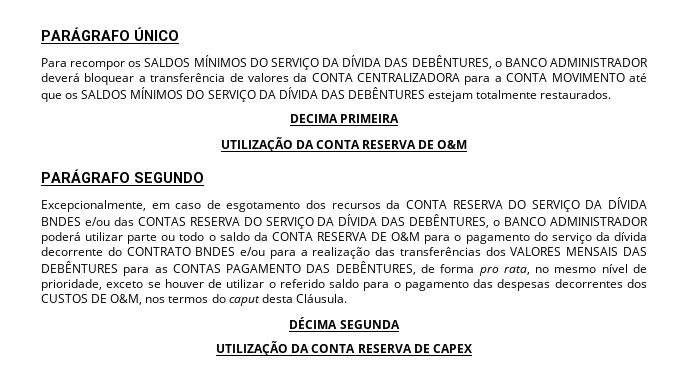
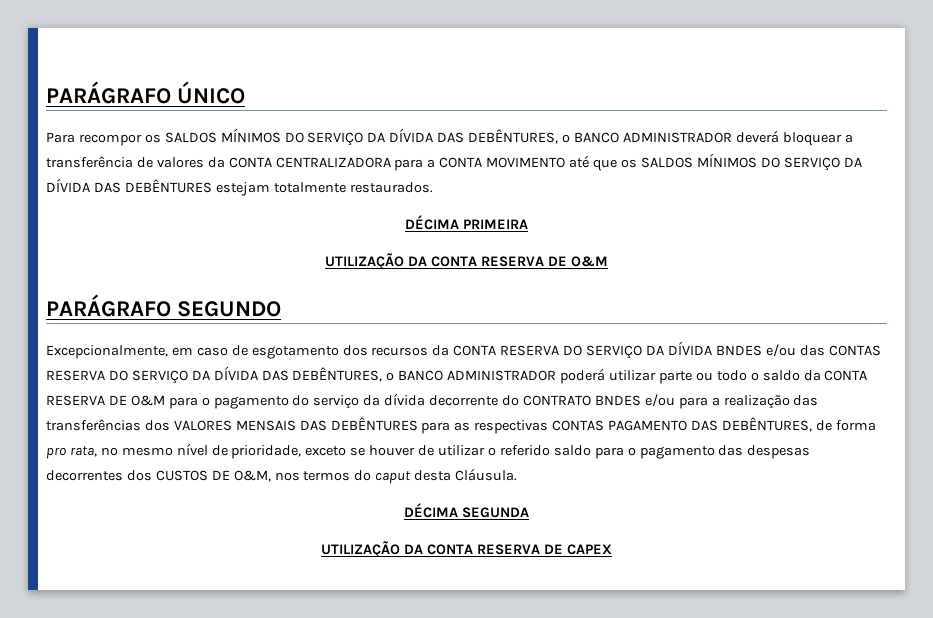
[289,114,338,123] DECIMA -> [405,215,460,230] DÉCIMA
(168, 270) none -> [474,420,549,434] respectivas

